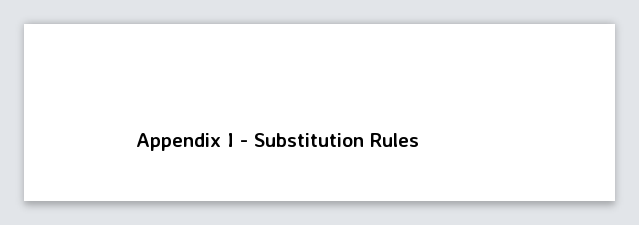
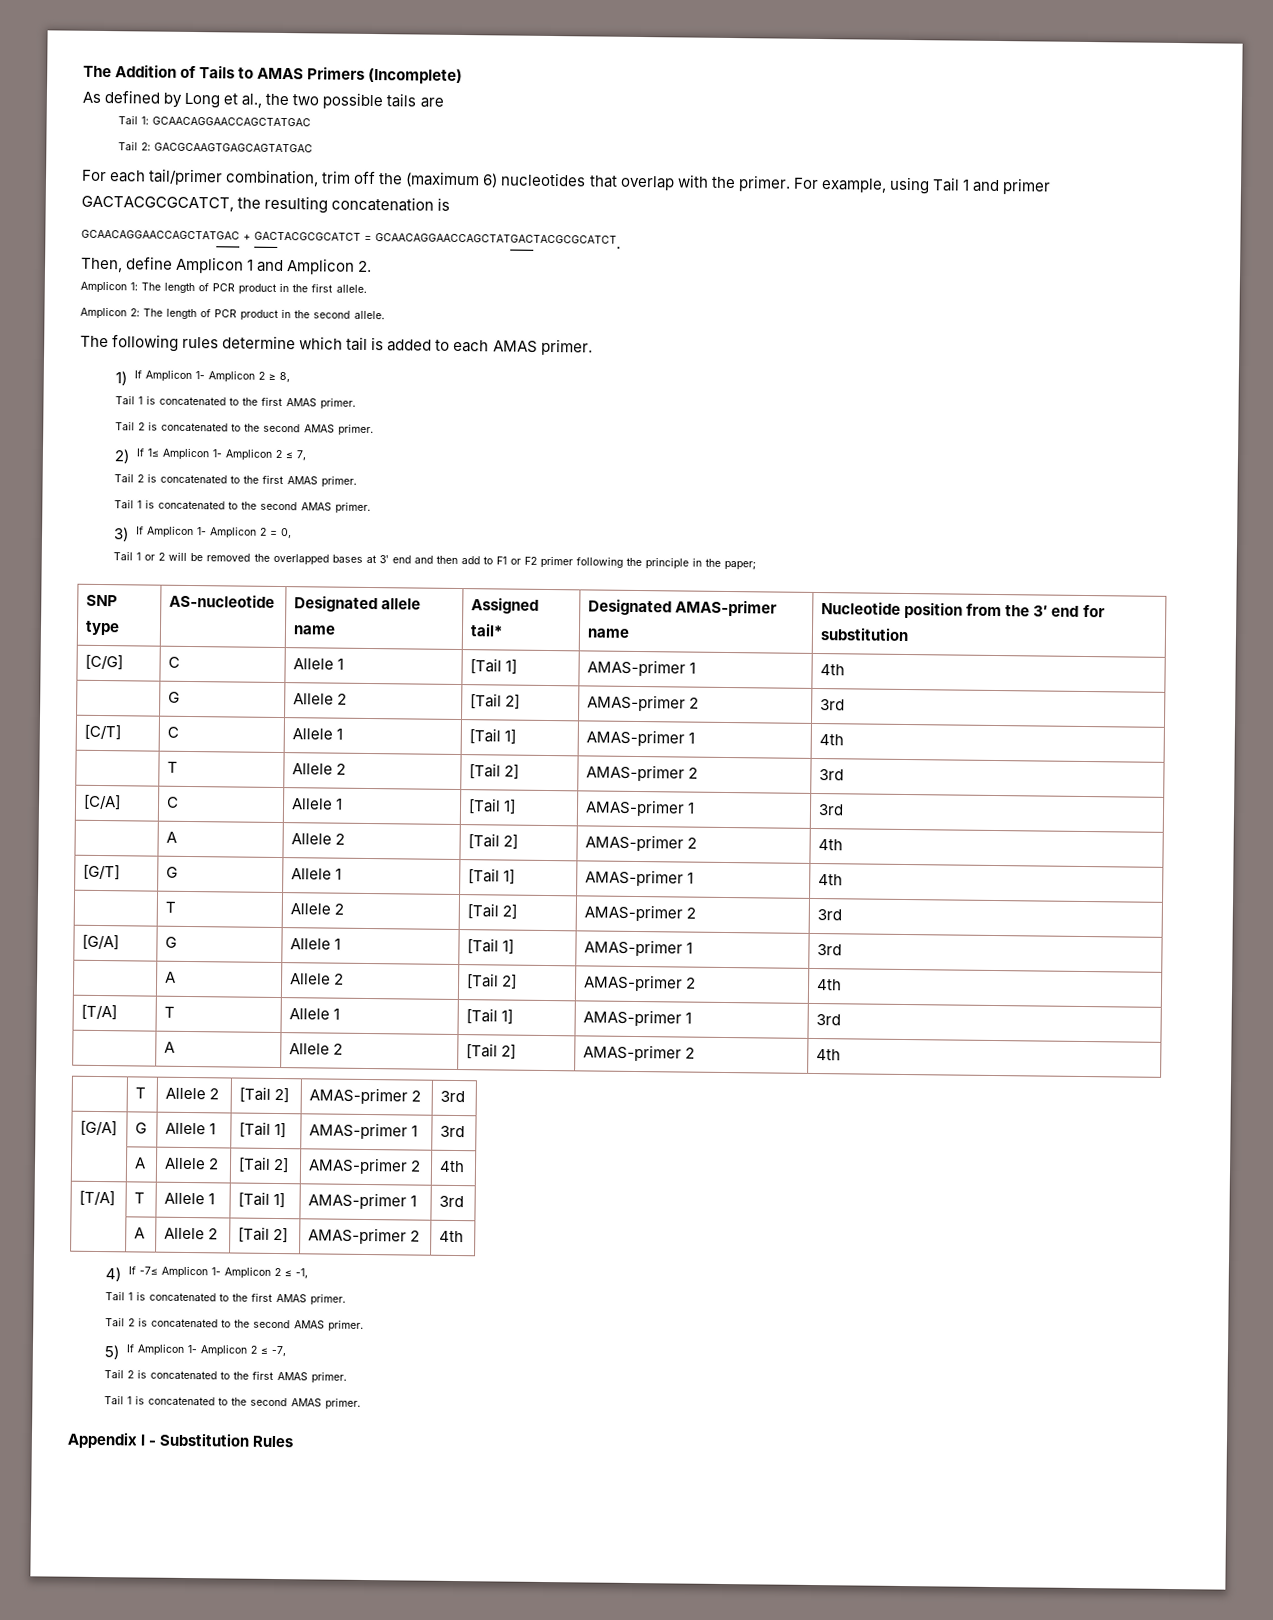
(136, 142) none -> [83,64,464,85] [82,90,444,110] [118,115,312,127] [118,141,314,153] [81,168,1052,195] [81,195,451,214] [81,229,622,249] [80,256,373,275] [80,280,367,295] [80,306,385,321] [80,334,593,356] [115,369,290,386] [115,395,356,410] [115,421,374,437] [114,447,307,464] [114,473,357,488] [114,499,371,515] [113,525,292,542] [113,551,757,571] [86,594,119,607] [85,620,121,636] [169,593,276,608] [294,595,422,613] [293,625,337,635] [471,597,540,614] [470,623,504,637] [588,598,778,617] [587,628,631,638] [821,601,1105,619] [820,627,910,642] [85,654,124,670] [168,656,181,668] [293,658,345,670] [470,658,518,674] [587,659,697,677] [820,664,846,676] [168,691,181,703] [293,693,348,705] [470,693,521,709] [587,694,700,712] [820,699,846,711] [84,724,122,740] [167,726,180,738] [292,728,344,740] [469,728,517,744] [586,729,696,747] [819,734,845,746] [167,761,179,773] [292,763,347,775] [469,763,520,779] [586,764,699,782] [819,769,845,781] [83,794,122,810] [166,796,180,808] [291,798,344,810] [468,798,517,814] [585,799,696,817] [818,804,845,816] [166,831,178,843] [291,833,346,845] [468,833,519,849] [585,834,698,852] [818,839,844,851] [83,864,121,880] [166,866,179,878] [291,868,343,880] [468,868,516,884] [585,869,695,887] [818,874,844,886] [165,901,177,913] [290,903,345,915] [467,903,518,919] [584,904,697,922] [817,909,843,921] [82,934,120,950] [165,936,178,948] [290,938,342,950] [467,938,515,954] [584,939,694,957] [817,944,843,956] [165,971,177,983] [290,973,345,985] [466,973,518,989] [583,974,697,992] [817,979,843,991] [81,1004,118,1020] [164,1006,176,1018] [289,1008,341,1020] [466,1008,514,1024] [583,1009,693,1027] [816,1014,842,1026] [164,1041,176,1053] [289,1043,344,1055] [466,1043,517,1059] [583,1044,696,1062] [816,1049,842,1061] [135,1087,147,1099] [165,1087,220,1100] [239,1086,290,1103] [309,1087,422,1105] [440,1090,466,1103] [80,1120,118,1136] [135,1122,148,1134] [165,1122,217,1135] [239,1121,287,1138] [309,1122,419,1140] [440,1125,466,1138] [134,1157,147,1169] [164,1157,220,1170] [238,1156,290,1173] [308,1157,422,1175] [439,1160,466,1173] [79,1190,116,1206] [134,1192,146,1204] [164,1192,216,1205] [238,1191,286,1208] [308,1192,418,1210] [439,1195,465,1208] [134,1227,146,1239] [164,1227,219,1240] [238,1226,289,1243] [308,1227,421,1245] [439,1230,465,1243] [105,1265,309,1282] [105,1291,346,1306] [105,1317,364,1332] [104,1343,286,1360] [104,1369,347,1384] [104,1395,361,1410] The Addition of Tails to AMAS Primers (Incomplete) // As defined by Long et al., the two possible tails are // Tail 1: GCAACAGGAACCAGCTATGAC // Tail 2: GACGCAAGTGAGCAGTATGAC // For each tail/primer combination, trim off the (maximum 6) nucleotides that overlap with the primer. For example, using Tail 1 and primer GACTACGCGCATCT, the resulting concatenation is // GCAACAGGAACCAGCTATGAC + GACTACGCGCATCT = GCAACAGGAACCAGCTATGACTACGCGCATCT. // Then, define Amplicon 1 and Amplicon 2. // Amplicon 1: The length of PCR product in the first allele. // Amplicon 2: The length of PCR product in the second allele. // The following rules determine which tail is added to each AMAS primer. // 1) If Amplicon 1- Amplicon 2 ≥ 8, // Tail 1 is concatenated to the first AMAS primer. // Tail 2 is concatenated to the second AMAS primer. // 2) If 1≤ Amplicon 1- Amplicon 2 ≤ 7, // Tail 2 is concatenated to the first AMAS primer. // Tail 1 is concatenated to the second AMAS primer. // 3) If Amplicon 1- Amplicon 2 = 0, // Tail 1 or 2 will be removed the overlapped bases at 3ʹ end and then add to F1 or F2 primer following the principle in the paper; // SNP type | AS-nucleotide | Designated allele name | Assigned tail* | Designated AMAS-primer name | Nucleotide position from the 3′ end for substitution // [C/G] | C | Allele 1 | [Tail 1] | AMAS-primer 1 | 4th // | G | Allele 2 | [Tail 2] | AMAS-primer 2 | 3rd // [C/T] | C | Allele 1 | [Tail 1] | AMAS-primer 1 | 4th // | T | Allele 2 | [Tail 2] | AMAS-primer 2 | 3rd // [C/A] | C | Allele 1 | [Tail 1] | AMAS-primer 1 | 3rd // | A | Allele 2 | [Tail 2] | AMAS-primer 2 | 4th // [G/T] | G | Allele 1 | [Tail 1] | AMAS-primer 1 | 4th // | T | Allele 2 | [Tail 2] | AMAS-primer 2 | 3rd // [G/A] | G | Allele 1 | [Tail 1] | AMAS-primer 1 | 3rd // | A | Allele 2 | [Tail 2] | AMAS-primer 2 | 4th // [T/A] | T | Allele 1 | [Tail 1] | AMAS-primer 1 | 3rd // | A | Allele 2 | [Tail 2] | AMAS-primer 2 | 4th // | T | Allele 2 | [Tail 2] | AMAS-primer 2 | 3rd // [G/A] | G | Allele 1 | [Tail 1] | AMAS-primer 1 | 3rd // | A | Allele 2 | [Tail 2] | AMAS-primer 2 | 4th // [T/A] | T | Allele 1 | [Tail 1] | AMAS-primer 1 | 3rd // | A | Allele 2 | [Tail 2] | AMAS-primer 2 | 4th // 4) If -7≤ Amplicon 1- Amplicon 2 ≤ -1, // Tail 1 is concatenated to the first AMAS primer. // Tail 2 is concatenated to the second AMAS primer. // 5) If Amplicon 1- Amplicon 2 ≤ -7, // Tail 2 is concatenated to the first AMAS primer. // Tail 1 is concatenated to the second AMAS primer. //

